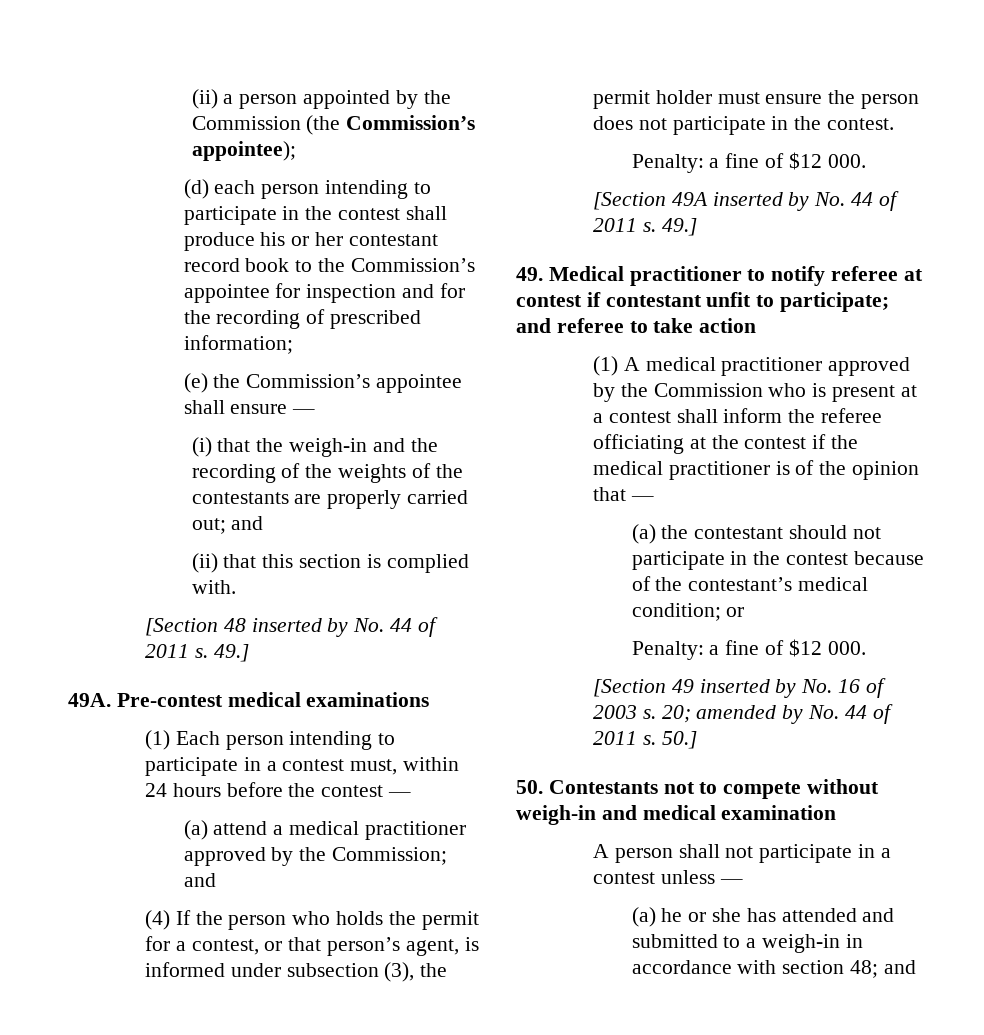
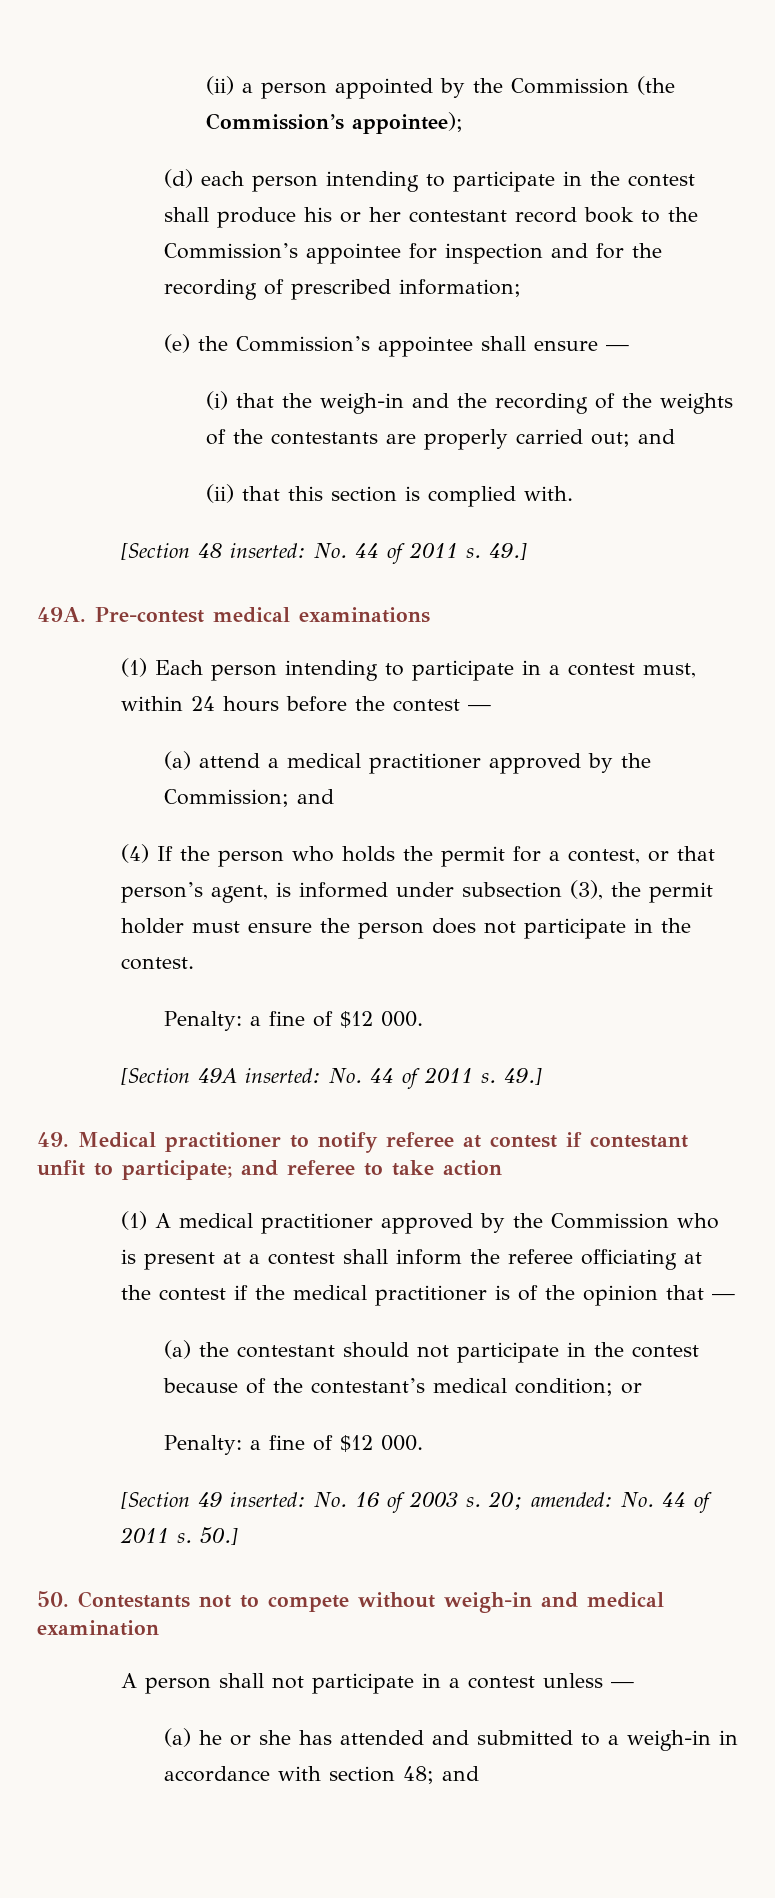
[251,618,349,637] inserted by -> [230,543,307,558] inserted:
[712,192,810,211] inserted by -> [245,1068,322,1083] inserted:
[699,679,797,698] inserted by -> [230,1492,307,1507] inserted:
[696,705,804,724] amended by -> [531,1492,614,1507] amended:

